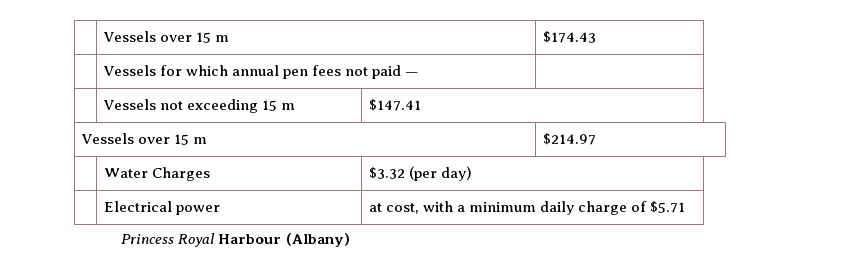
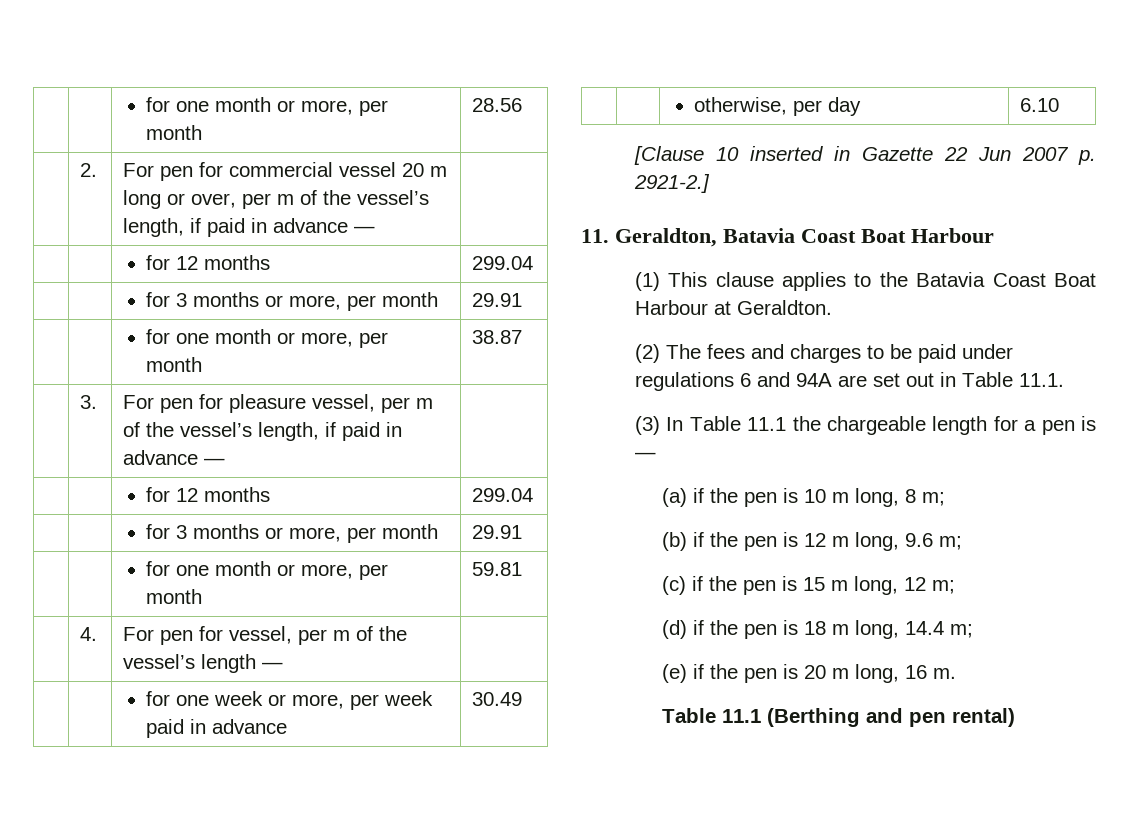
[102,31,229,43] [542,31,596,43] [102,65,418,79] [102,99,295,113] [368,99,421,111] [80,133,207,145] [542,133,596,145] [103,167,210,181] [368,166,472,181] [103,201,220,215] [368,201,685,215] [121,233,350,247] | Vessels over 15 m | $174.43 // | Vessels for which annual pen fees not paid — | // | Vessels not exceeding 15 m | $147.41 // Vessels over 15 m | $214.97 // | Water Charges | $3.32 (per day) // | Electrical power | at cost, with a minimum daily charge of $5.71 // Princess Royal Harbour (Albany) -> [146,97,389,116] [146,125,203,140] [472,98,523,112] [80,163,98,177] [123,162,448,181] [123,190,430,209] [123,218,376,237] [146,255,271,270] [472,256,534,270] [146,292,439,311] [472,293,523,307] [146,329,389,348] [146,357,203,372] [472,330,523,344] [80,395,98,409] [123,394,434,413] [123,422,403,441] [123,450,226,465] [146,487,271,502] [472,488,534,502] [146,524,439,543] [472,525,523,539] [146,561,389,580] [146,589,203,604] [472,562,523,576] [80,627,98,641] [123,626,408,645] [123,654,284,673] [146,691,434,710] [146,719,288,738] [472,692,523,706] [694,97,862,116] [1020,98,1060,112] [633,146,1096,165] [633,174,710,193] [581,228,994,247] [634,272,1096,291] [634,300,832,315] [634,344,1013,363] [634,372,1064,391] [634,416,1096,435] [634,452,656,459] [661,488,945,507] [661,532,962,551] [661,576,955,595] [661,620,973,639] [661,664,956,683] [662,708,1015,727] | | for one month or more, per month | 28.56 // | 2. | For pen for commercial vessel 20 m long or over, per m of the vessel’s length, if paid in advance — | // | | for 12 months | 299.04 // | | for 3 months or more, per month | 29.91 // | | for one month or more, per month | 38.87 // | 3. | For pen for pleasure vessel, per m of the vessel’s length, if paid in advance — | // | | for 12 months | 299.04 // | | for 3 months or more, per month | 29.91 // | | for one month or more, per month | 59.81 // | 4. | For pen for vessel, per m of the vessel’s length — | // | | for one week or more, per week paid in advance | 30.49 // | | otherwise, per day | 6.10 // [Clause 10 inserted in Gazette 22 Jun 2007 p. 2921-2.] // 11. Geraldton, Batavia Coast Boat Harbour // (1) This clause applies to the Batavia Coast Boat Harbour at Geraldton. // (2) The fees and charges to be paid under regulations 6 and 94A are set out in Table 11.1. // (3) In Table 11.1 the chargeable length for a pen is — // (a) if the pen is 10 m long, 8 m; // (b) if the pen is 12 m long, 9.6 m; // (c) if the pen is 15 m long, 12 m; // (d) if the pen is 18 m long, 14.4 m; // (e) if the pen is 20 m long, 16 m. // Table 11.1 (Berthing and pen rental)

